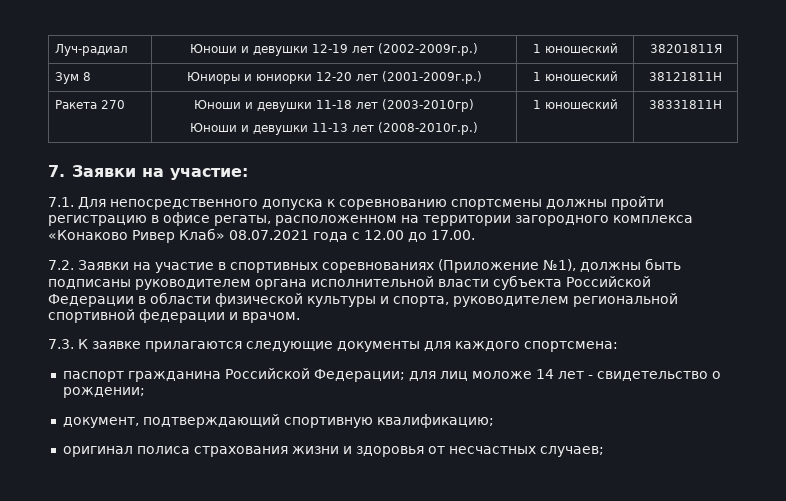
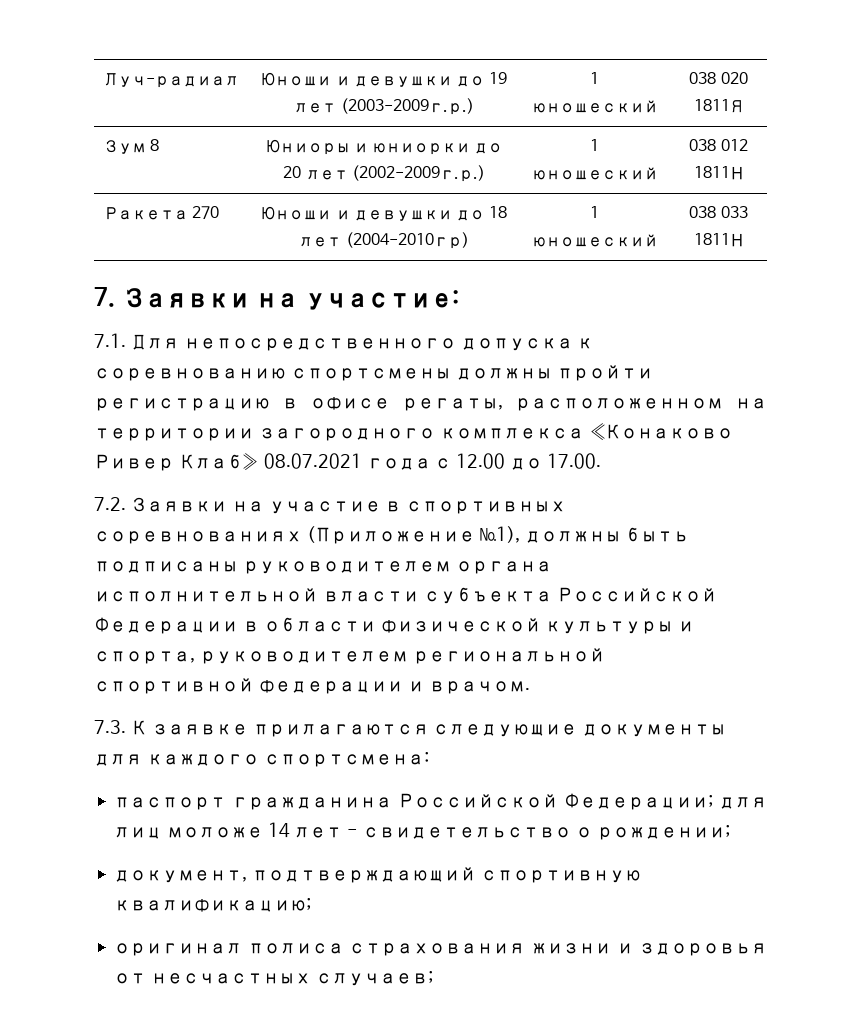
[312,43,478,56] [532,43,618,53] [649,44,722,53] 12-19 лет (2002-2009г.р.) | 1 юношеский | 38201811Я -> [456,72,507,87] [294,98,474,115] [590,72,599,84] [531,100,658,113] [689,72,748,84] [693,99,744,113] до 19 лет (2003-2009г.р.) | 1 юношеский | 038 020 1811Я
[315,71,482,84] [532,71,618,81] [649,72,722,81] 12-20 лет (2001-2009г.р.) | 1 юношеский | 38121811Н -> [474,143,503,154] [283,165,485,182] [590,139,599,151] [531,167,658,180] [689,139,748,151] [693,166,744,180] до 20 лет (2002-2009г.р.) | 1 юношеский | 038 012 1811Н
[316,99,474,112] [190,122,478,135] [532,99,618,109] [649,100,722,109] 11-18 лет (2003-2010гр) // Юноши и девушки 11-13 лет (2008-2010г.р.) | 1 юношеский | 38331811Н -> [456,206,507,221] [299,232,469,249] [590,206,599,218] [531,234,658,247] [689,206,748,218] [693,233,744,247] до 18 лет (2004-2010гр) | 1 юношеский | 038 033 1811Н

